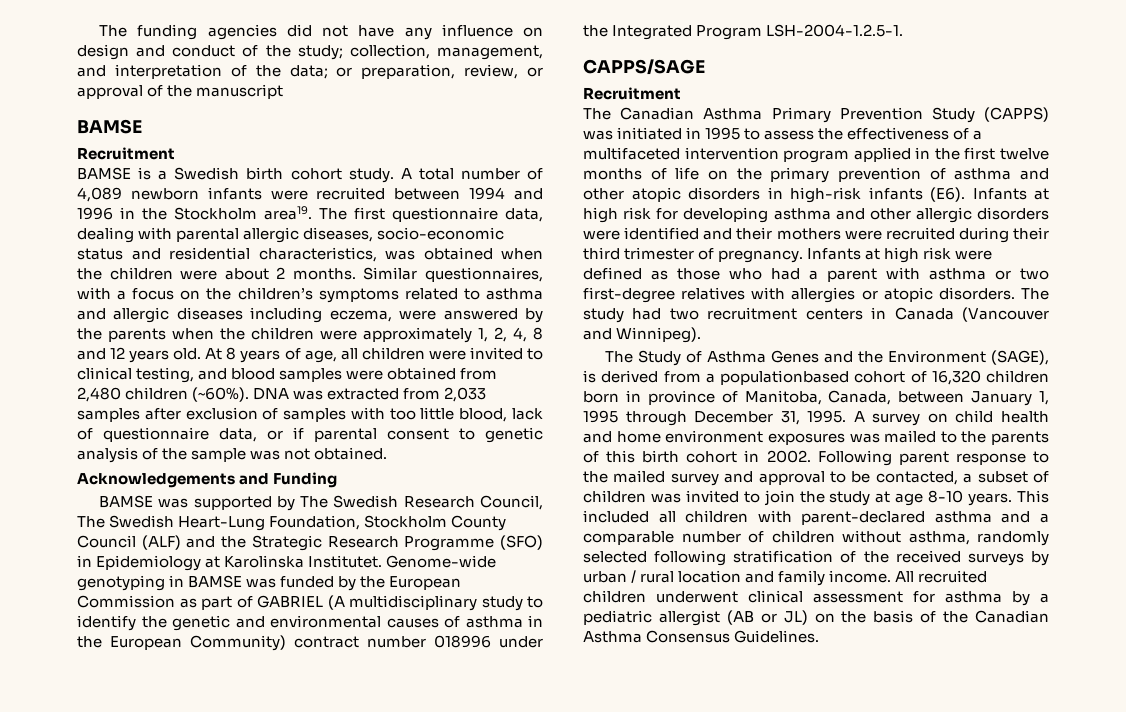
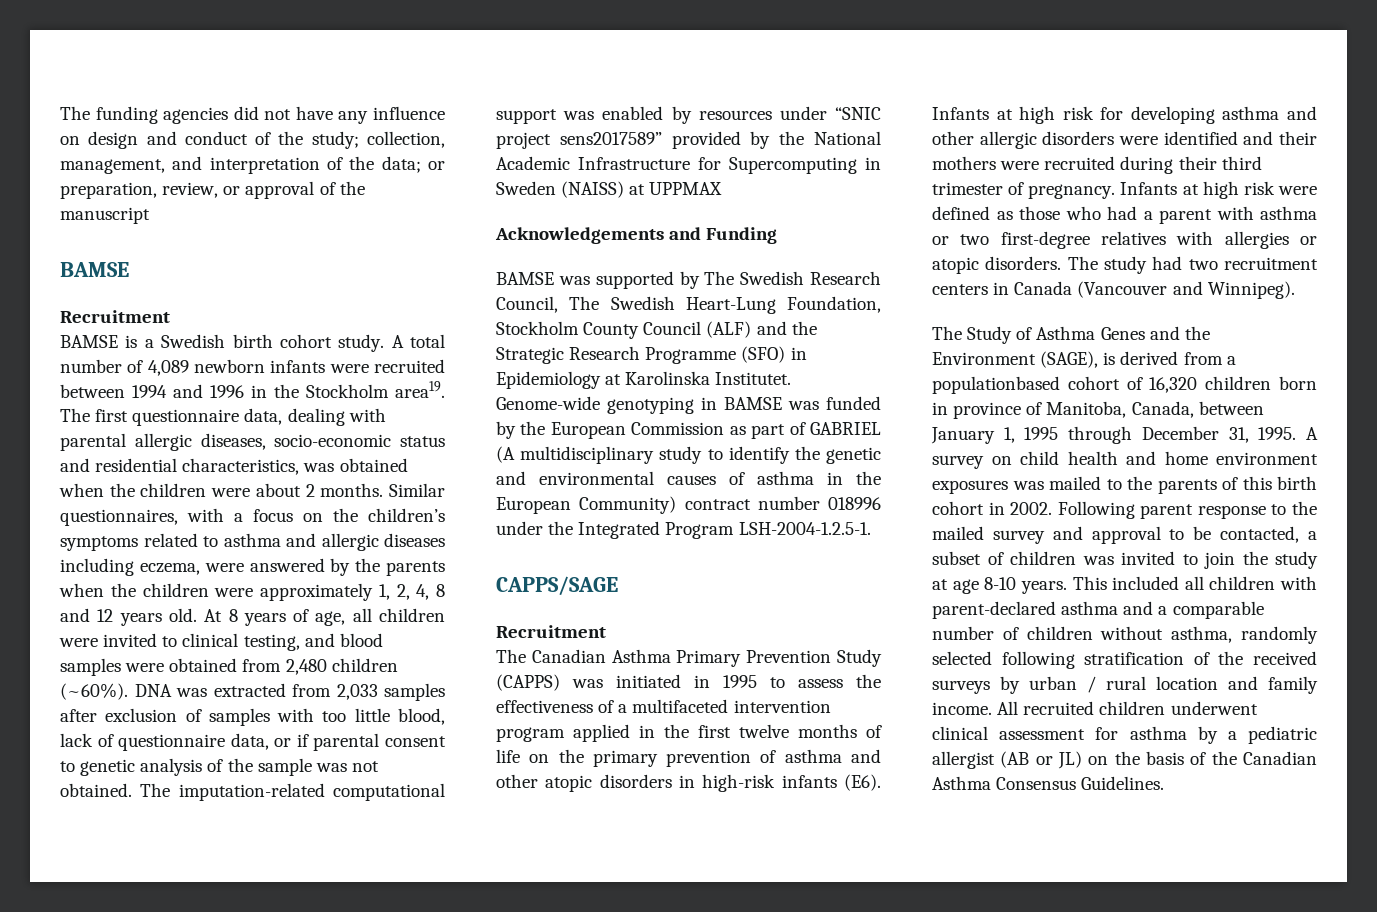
(388, 453) none -> [140,783,445,801] [496,106,881,124] [496,131,881,149] [496,156,881,174] [496,181,723,198] The imputation-related computational support was enabled by resources under “SNIC project sens2017589” provided by the National Academic Infrastructure for Supercomputing in Sweden (NAISS) at UPPMAX

